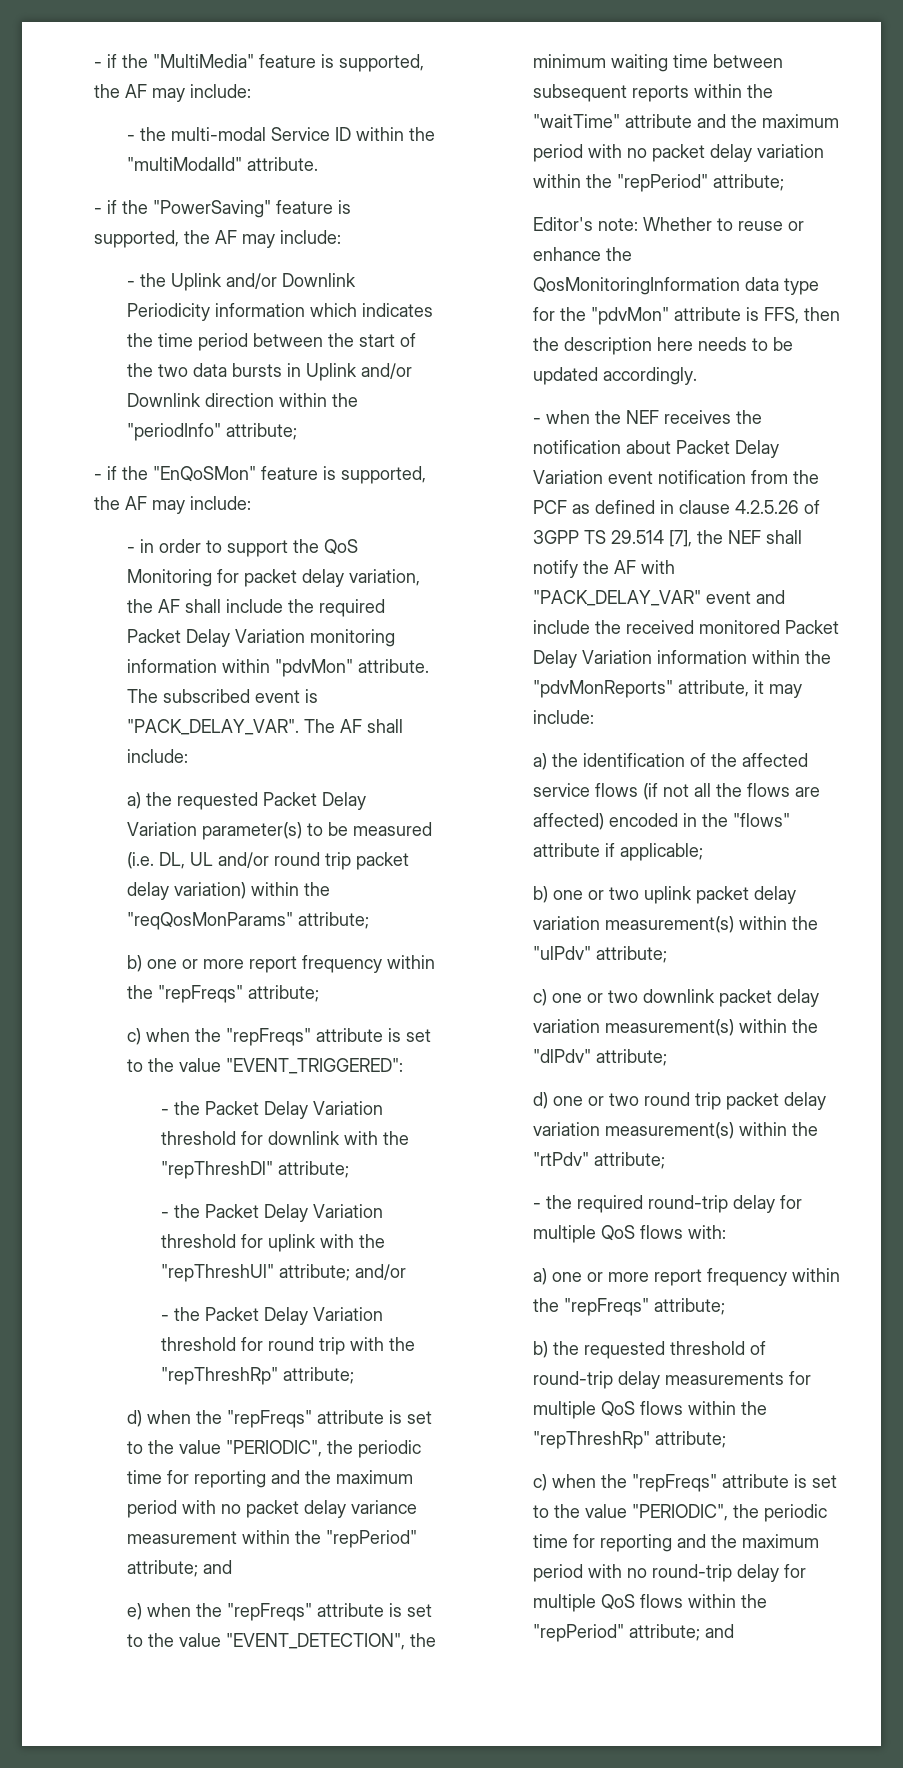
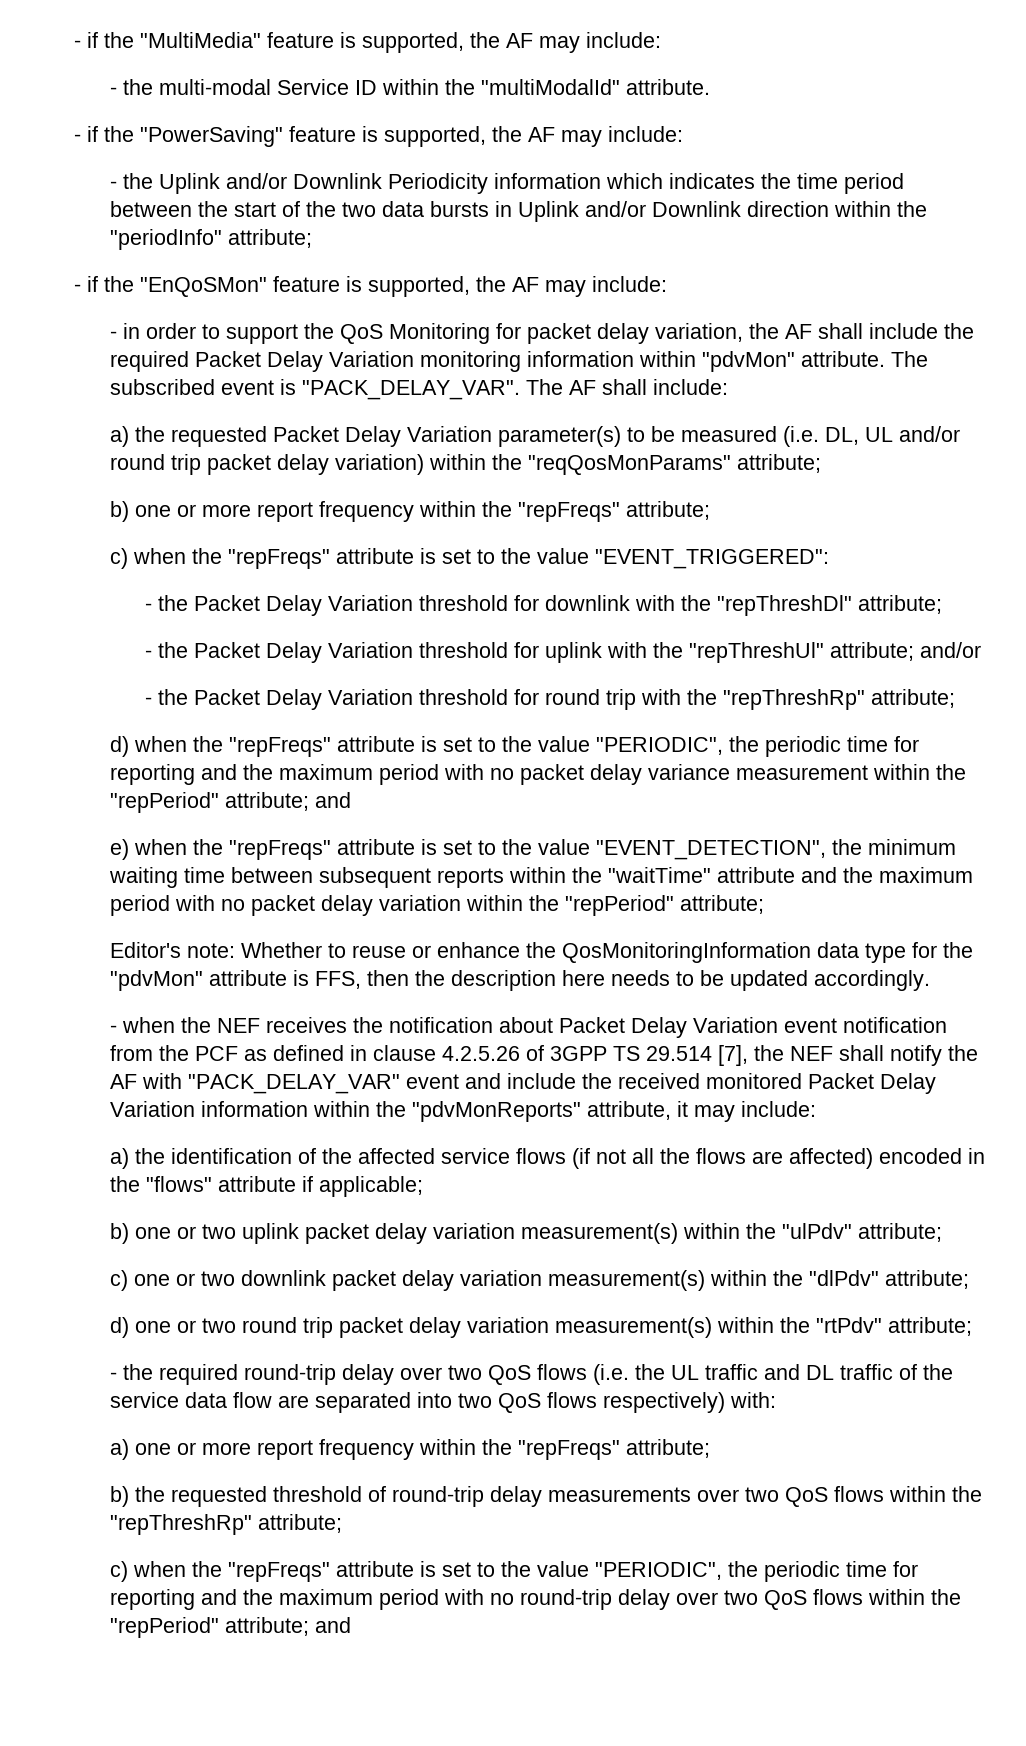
[780,1195,803,1209] [533,1225,684,1243] for multiple QoS flows -> [399,1364,953,1385] [109,1392,725,1413] over two QoS flows (i.e. the UL traffic and DL traffic of the service data flow are separated into two QoS flows respectively)
[789,1371,812,1385] [533,1401,597,1419] for multiple -> [696,1487,779,1502] over two
[784,1564,807,1578] [533,1594,597,1612] for multiple -> [675,1590,758,1605] over two

